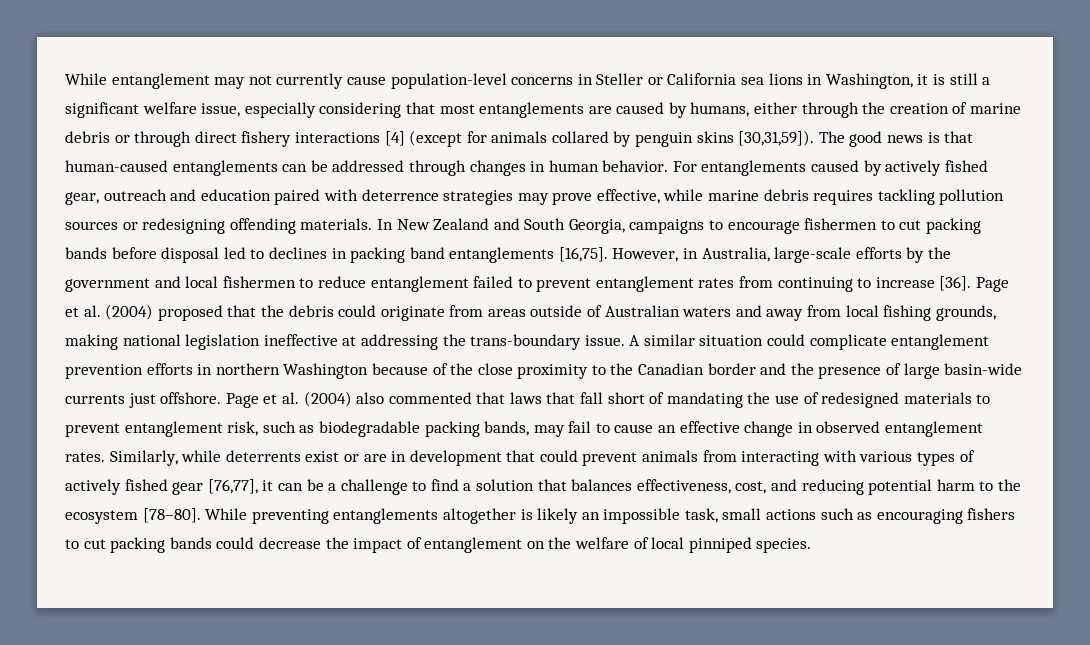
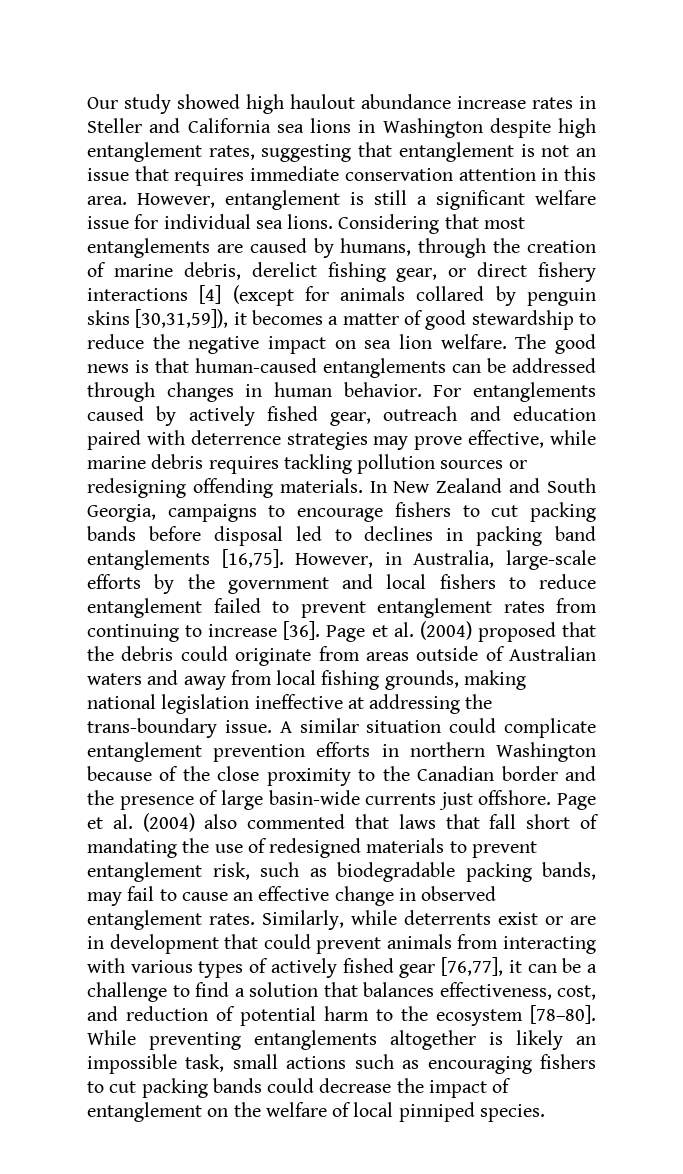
[65,73,574,89] While entanglement may not currently cause population-level concerns -> [87,94,573,114] Our study showed high haulout abundance increase rates
[647,77,663,85] or -> [149,118,181,133] and
[825,73,929,89] Washington, it -> [382,118,596,138] [87,142,596,162] [87,166,596,186] [87,190,340,210] Washington despite high entanglement rates, suggesting that entanglement is not an issue that requires immediate conservation attention in this area. However, entanglement
[201,102,402,118] issue, especially considering -> [87,214,440,234] issue for individual sea lions. Considering
[754,102,798,114] either -> (412, 247) none
[65,131,192,147] debris or through -> [183,262,467,282] debris, derelict fishing gear, or
[738,130,815,146] [30,31,59]). -> [135,309,596,330] [87,334,507,354] [30,31,59]), it becomes a matter of good stewardship to reduce the negative impact on sea lion welfare.
[804,218,878,230] fishermen -> [394,502,451,517] fishers
[222,276,296,288] fishermen -> [439,574,496,589] fishers
[801,479,864,495] reducing -> [126,1006,235,1021] reduction of

